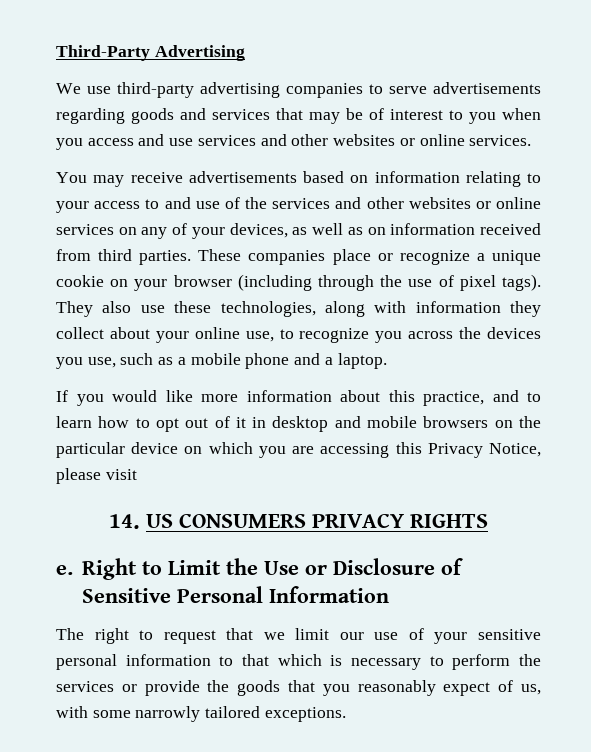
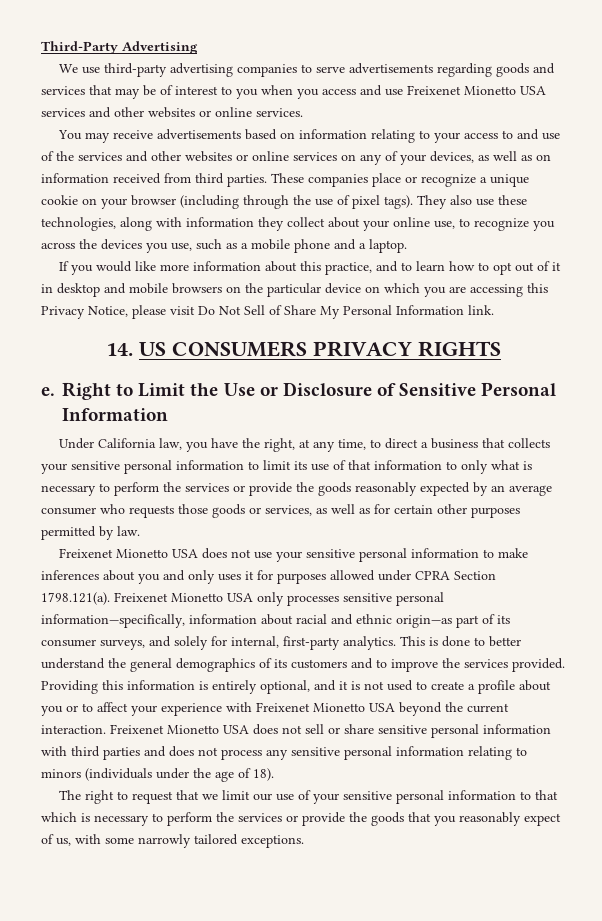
(194, 142) none -> [407,85,546,95] Freixenet Mionetto USA
(137, 474) none -> [198,305,494,319] Do Not Sell of Share My Personal Information link.
(389, 594) none -> [59,438,551,452] [41,460,532,474] [41,482,552,496] [41,504,520,518] [41,526,140,540] [59,548,529,562] [41,570,496,584] [41,592,444,606] [41,614,510,628] [41,636,521,650] [41,658,565,672] [41,680,551,694] [41,702,509,716] [41,724,551,738] [41,746,527,760] [41,768,274,782] // Under California law, you have the right, at any time, to direct a business that collects your sensitive personal information to limit its use of that information to only what is necessary to perform the services or provide the goods reasonably expected by an average consumer who requests those goods or services, as well as for certain other purposes permitted by law. // Freixenet Mionetto USA does not use your sensitive personal information to make inferences about you and only uses it for purposes allowed under CPRA Section 1798.121(a). Freixenet Mionetto USA only processes sensitive personal information—specifically, information about racial and ethnic origin—as part of its consumer surveys, and solely for internal, first-party analytics. This is done to better understand the general demographics of its customers and to improve the services provided. Providing this information is entirely optional, and it is not used to create a profile about you or to affect your experience with Freixenet Mionetto USA beyond the current interaction. Freixenet Mionetto USA does not sell or share sensitive personal information with third parties and does not process any sensitive personal information relating to minors (individuals under the age of 18).

